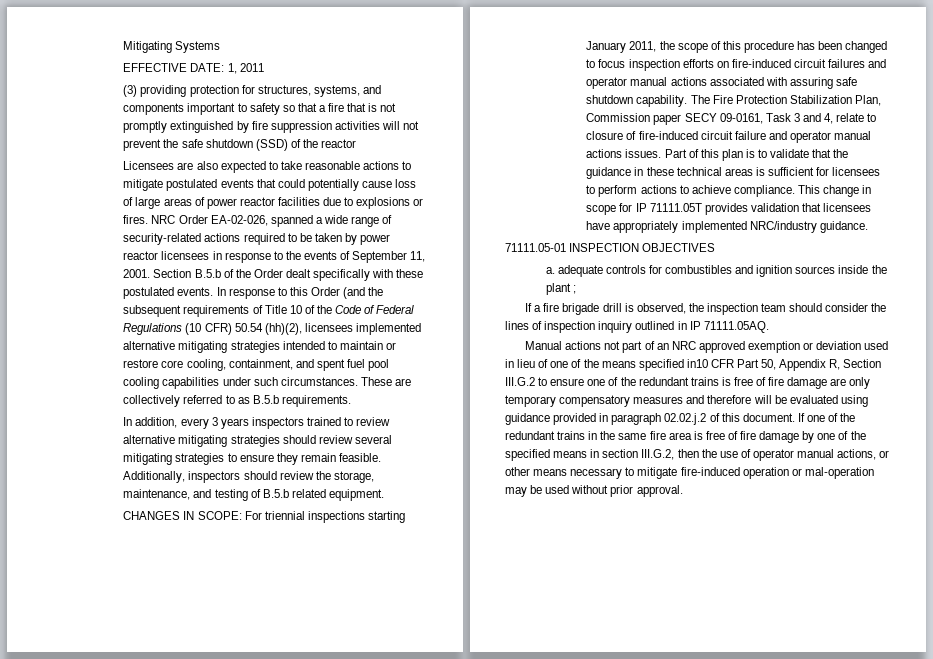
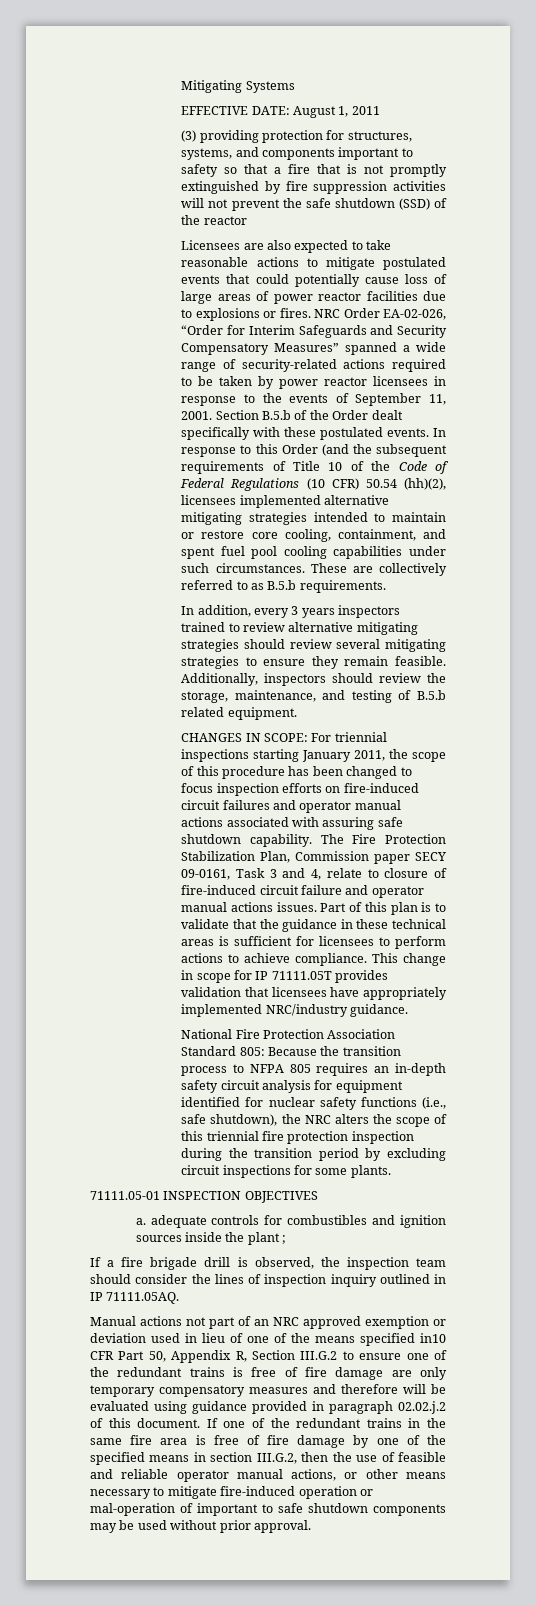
(225, 67) none -> [293,106,337,118] August
(268, 220) none -> [181,325,447,338] [181,343,340,355] “Order for Interim Safeguards and Security Compensatory Measures”
(868, 227) none -> [181,1029,396,1039] [181,1046,401,1056] [181,1063,446,1076] [181,1080,403,1093] [181,1097,446,1110] [181,1114,447,1127] [181,1131,414,1144] [181,1148,446,1161] [181,1165,391,1178] // National Fire Protection Association Standard 805: Because the transition process to NFPA 805 requires an in-depth safety circuit analysis for equipment identified for nuclear safety functions (i.e., safe shutdown), the NRC alters the scope of this triennial fire protection inspection during the transition period by excluding circuit inspections for some plants.
(751, 453) none -> [398,1452,447,1462] [90,1469,169,1479] feasible and reliable
(874, 473) none -> [180,1503,446,1516] of important to safe shutdown components

